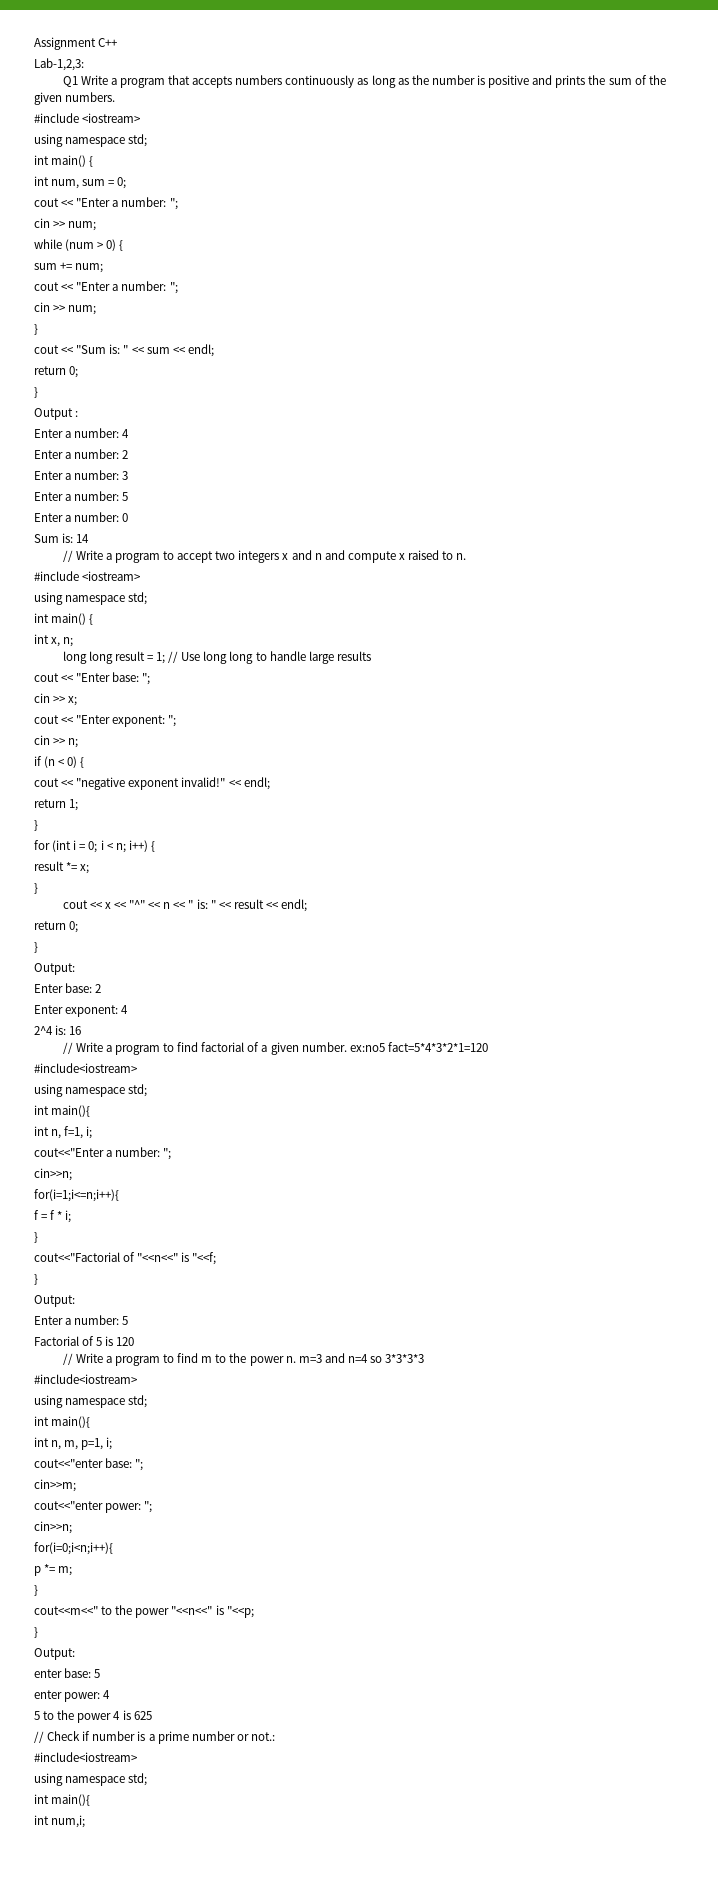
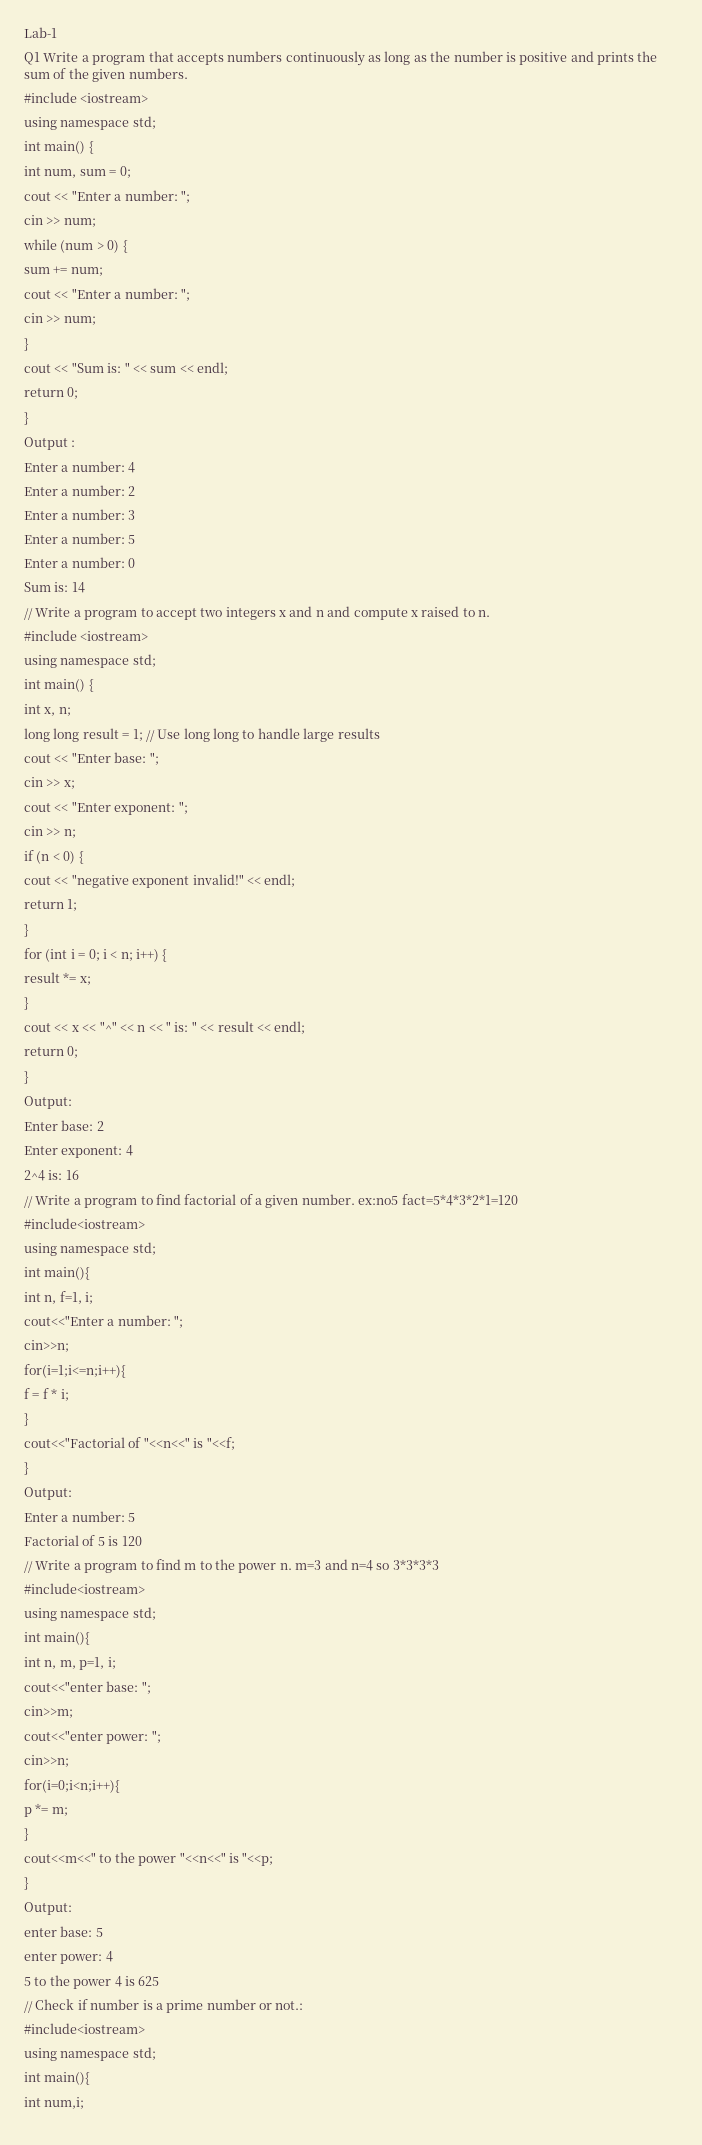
[34,37,118,50] [34,58,84,71] Assignment C++ // Lab-1,2,3: -> [24,27,57,38] Lab-1

